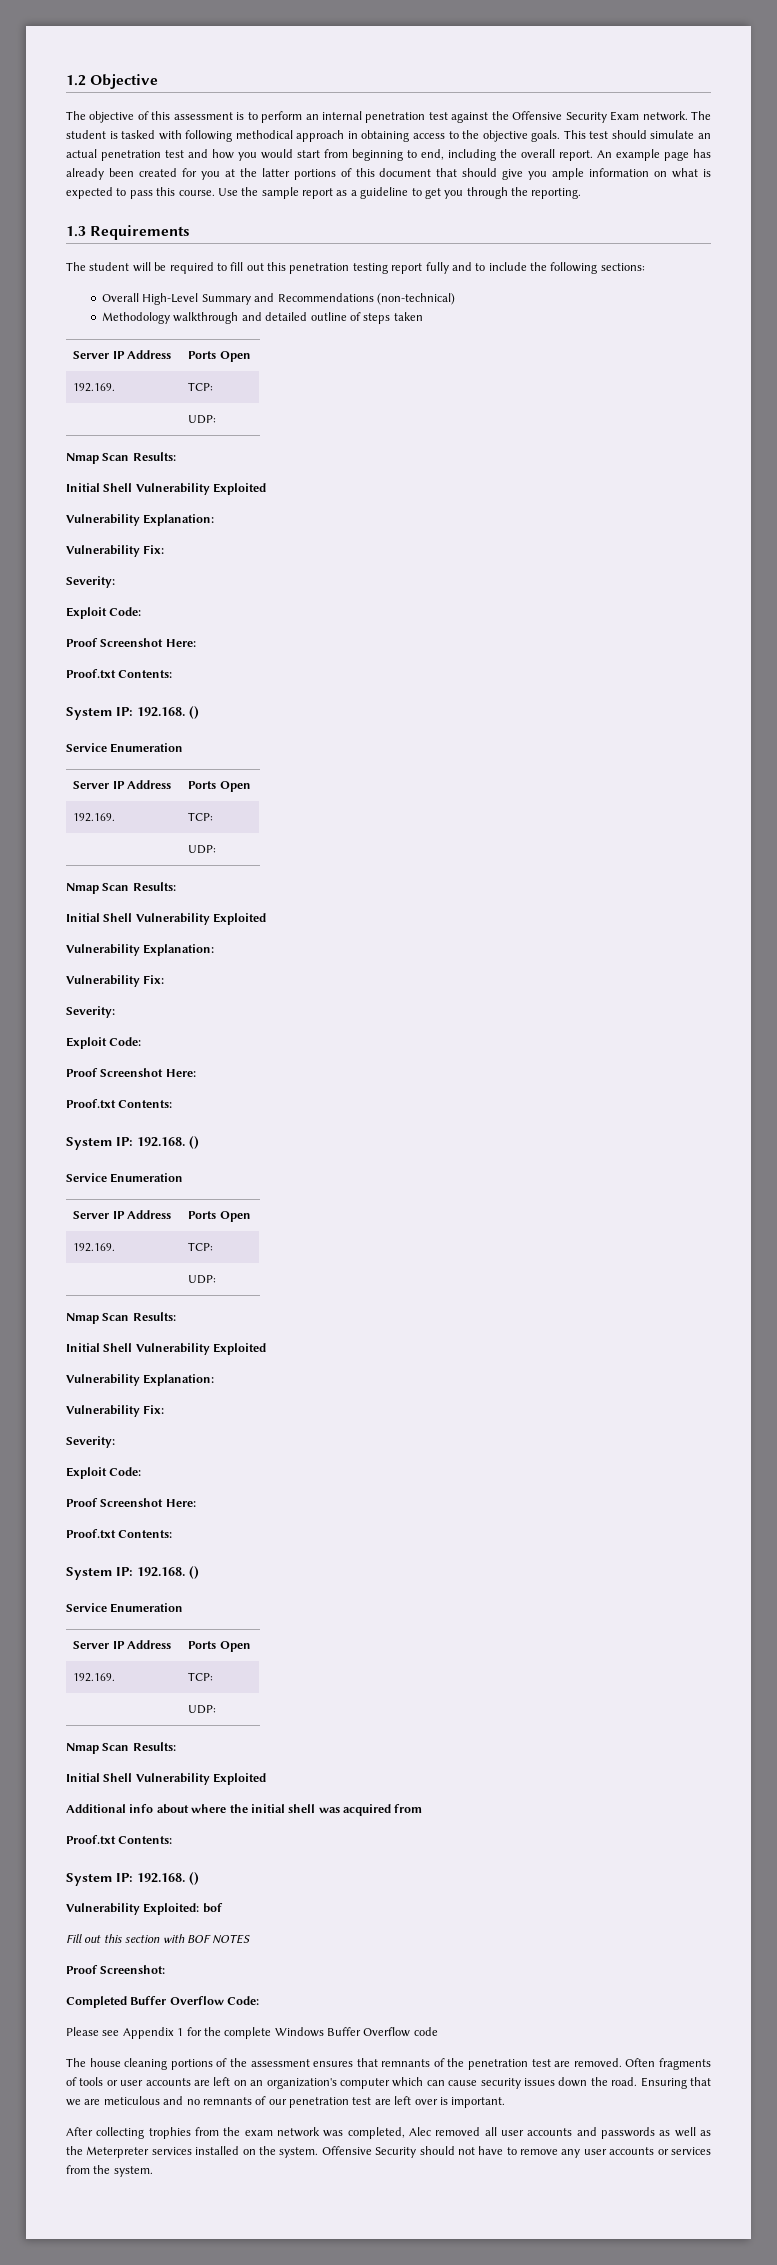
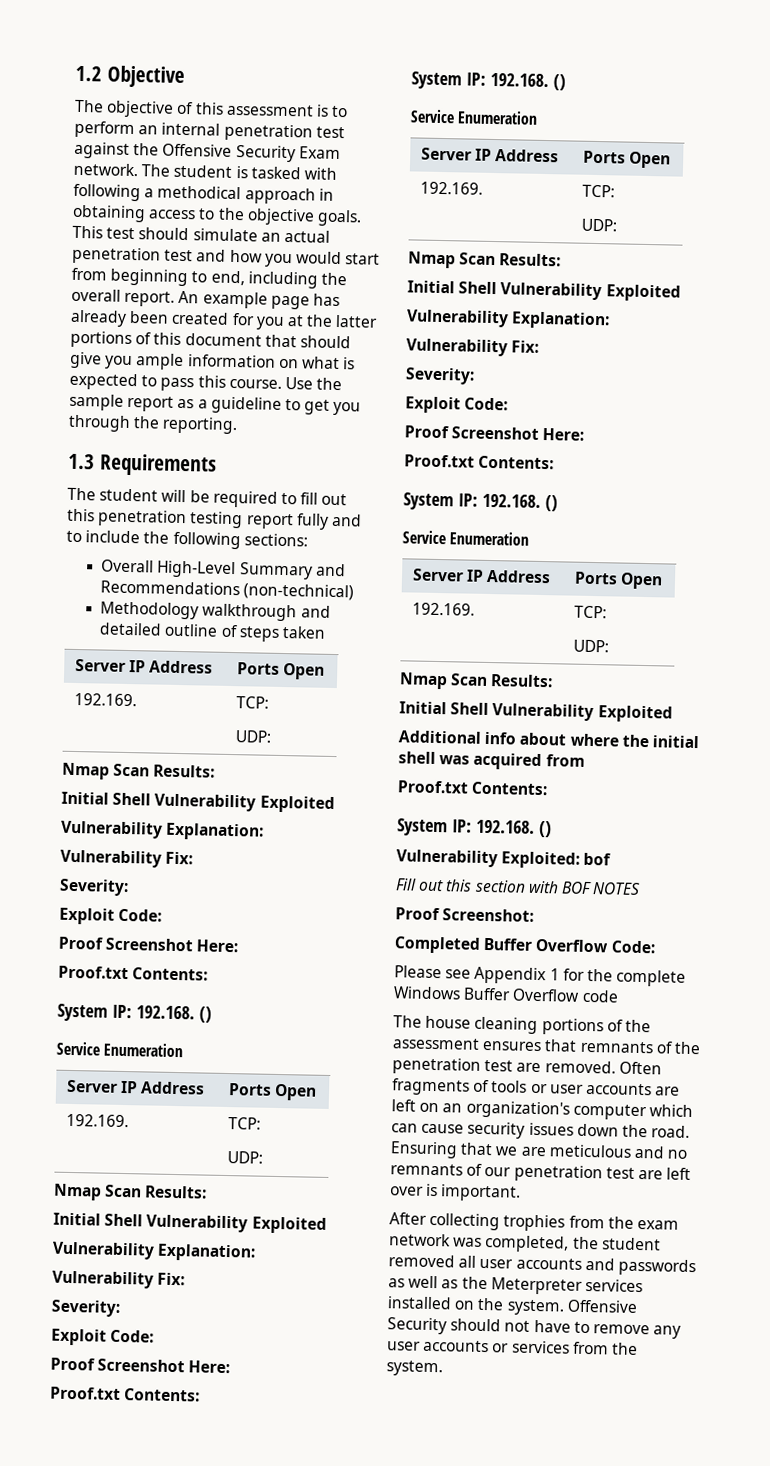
(233, 136) none -> [144,188,155,198] a
[409,2127,431,2136] Alec -> [572,1236,661,1251] the student

